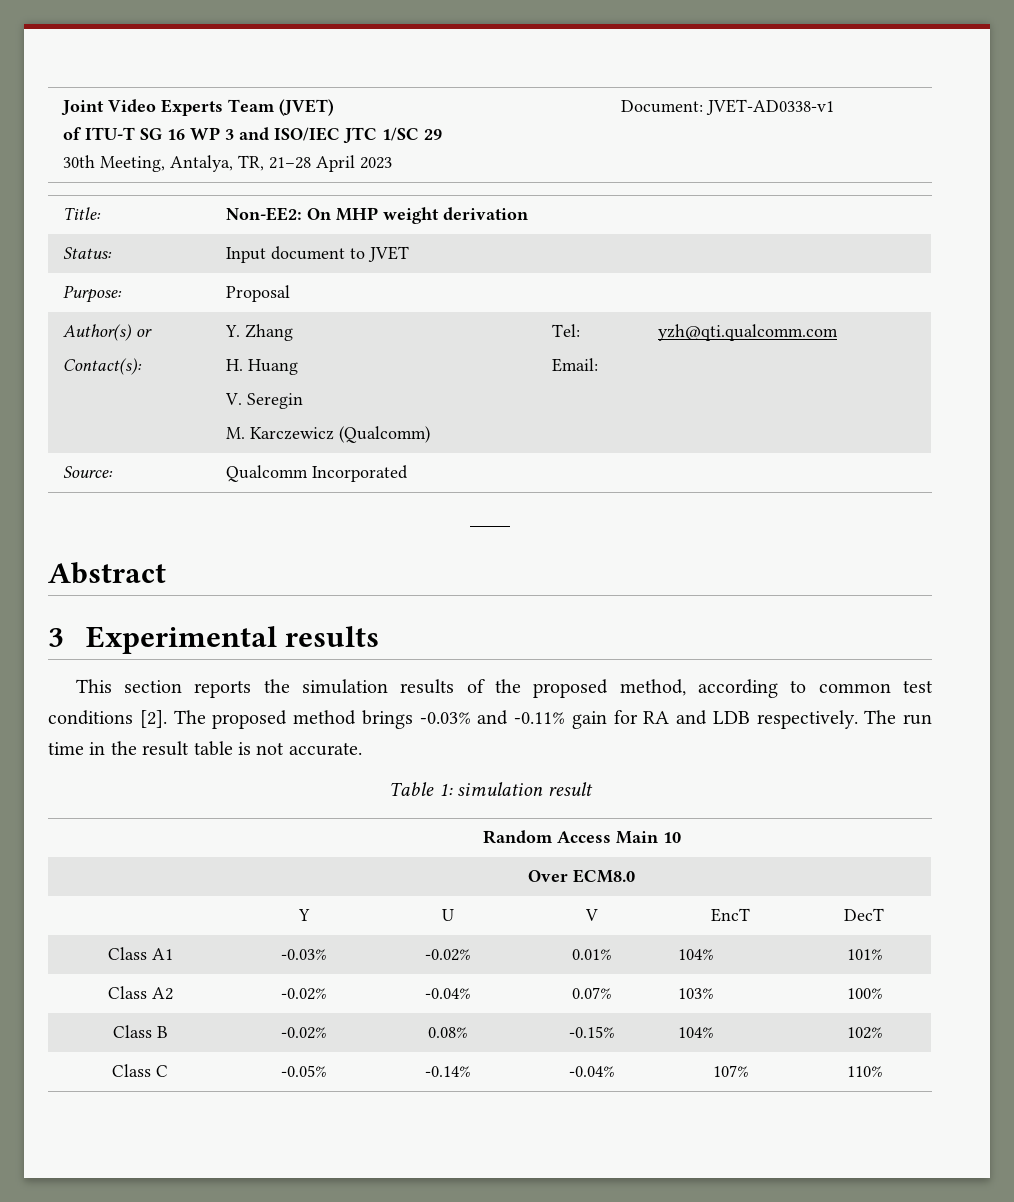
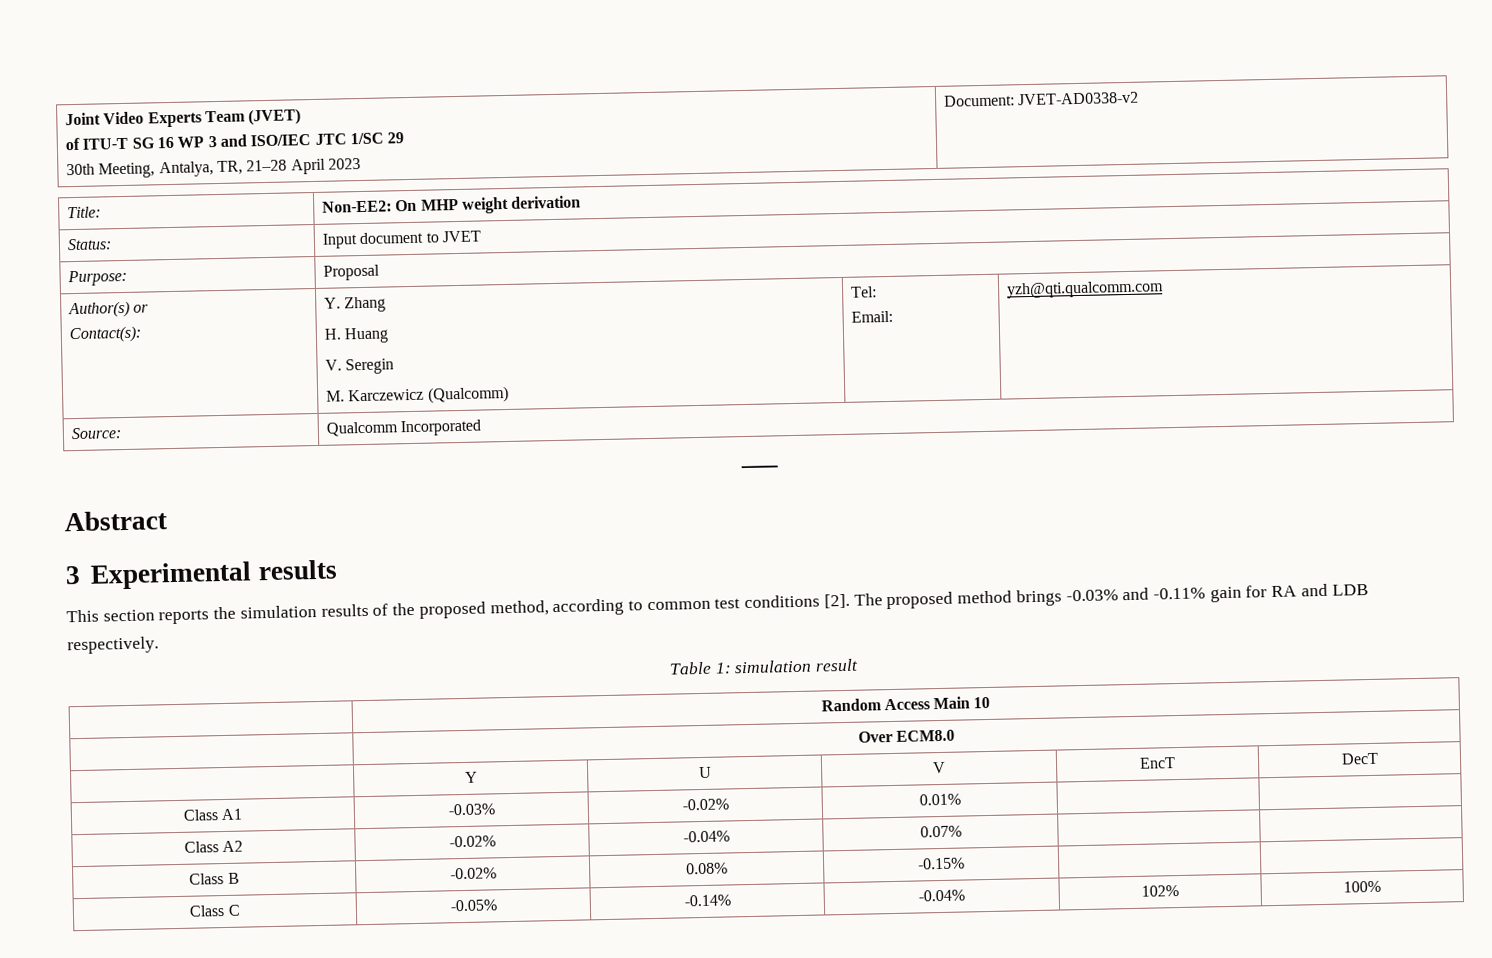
[706,99,835,115] JVET-AD0338-v1 -> [1018,91,1140,106] JVET-AD0338-v2
[864,710,932,725] [48,741,362,756] The run time in the result table is not accurate. -> (159, 645) none
[678,949,714,960] [846,949,882,960] 104% | 101% -> (961, 799) |
[678,988,714,999] [846,988,882,999] 103% | 100% -> (962, 831) |
[678,1027,714,1038] [846,1027,882,1039] 104% | 102% -> (965, 863) |
[712,1065,748,1077] [846,1066,882,1077] 107% | 110% -> [1141,885,1179,897] [1343,880,1381,893] 102% | 100%

